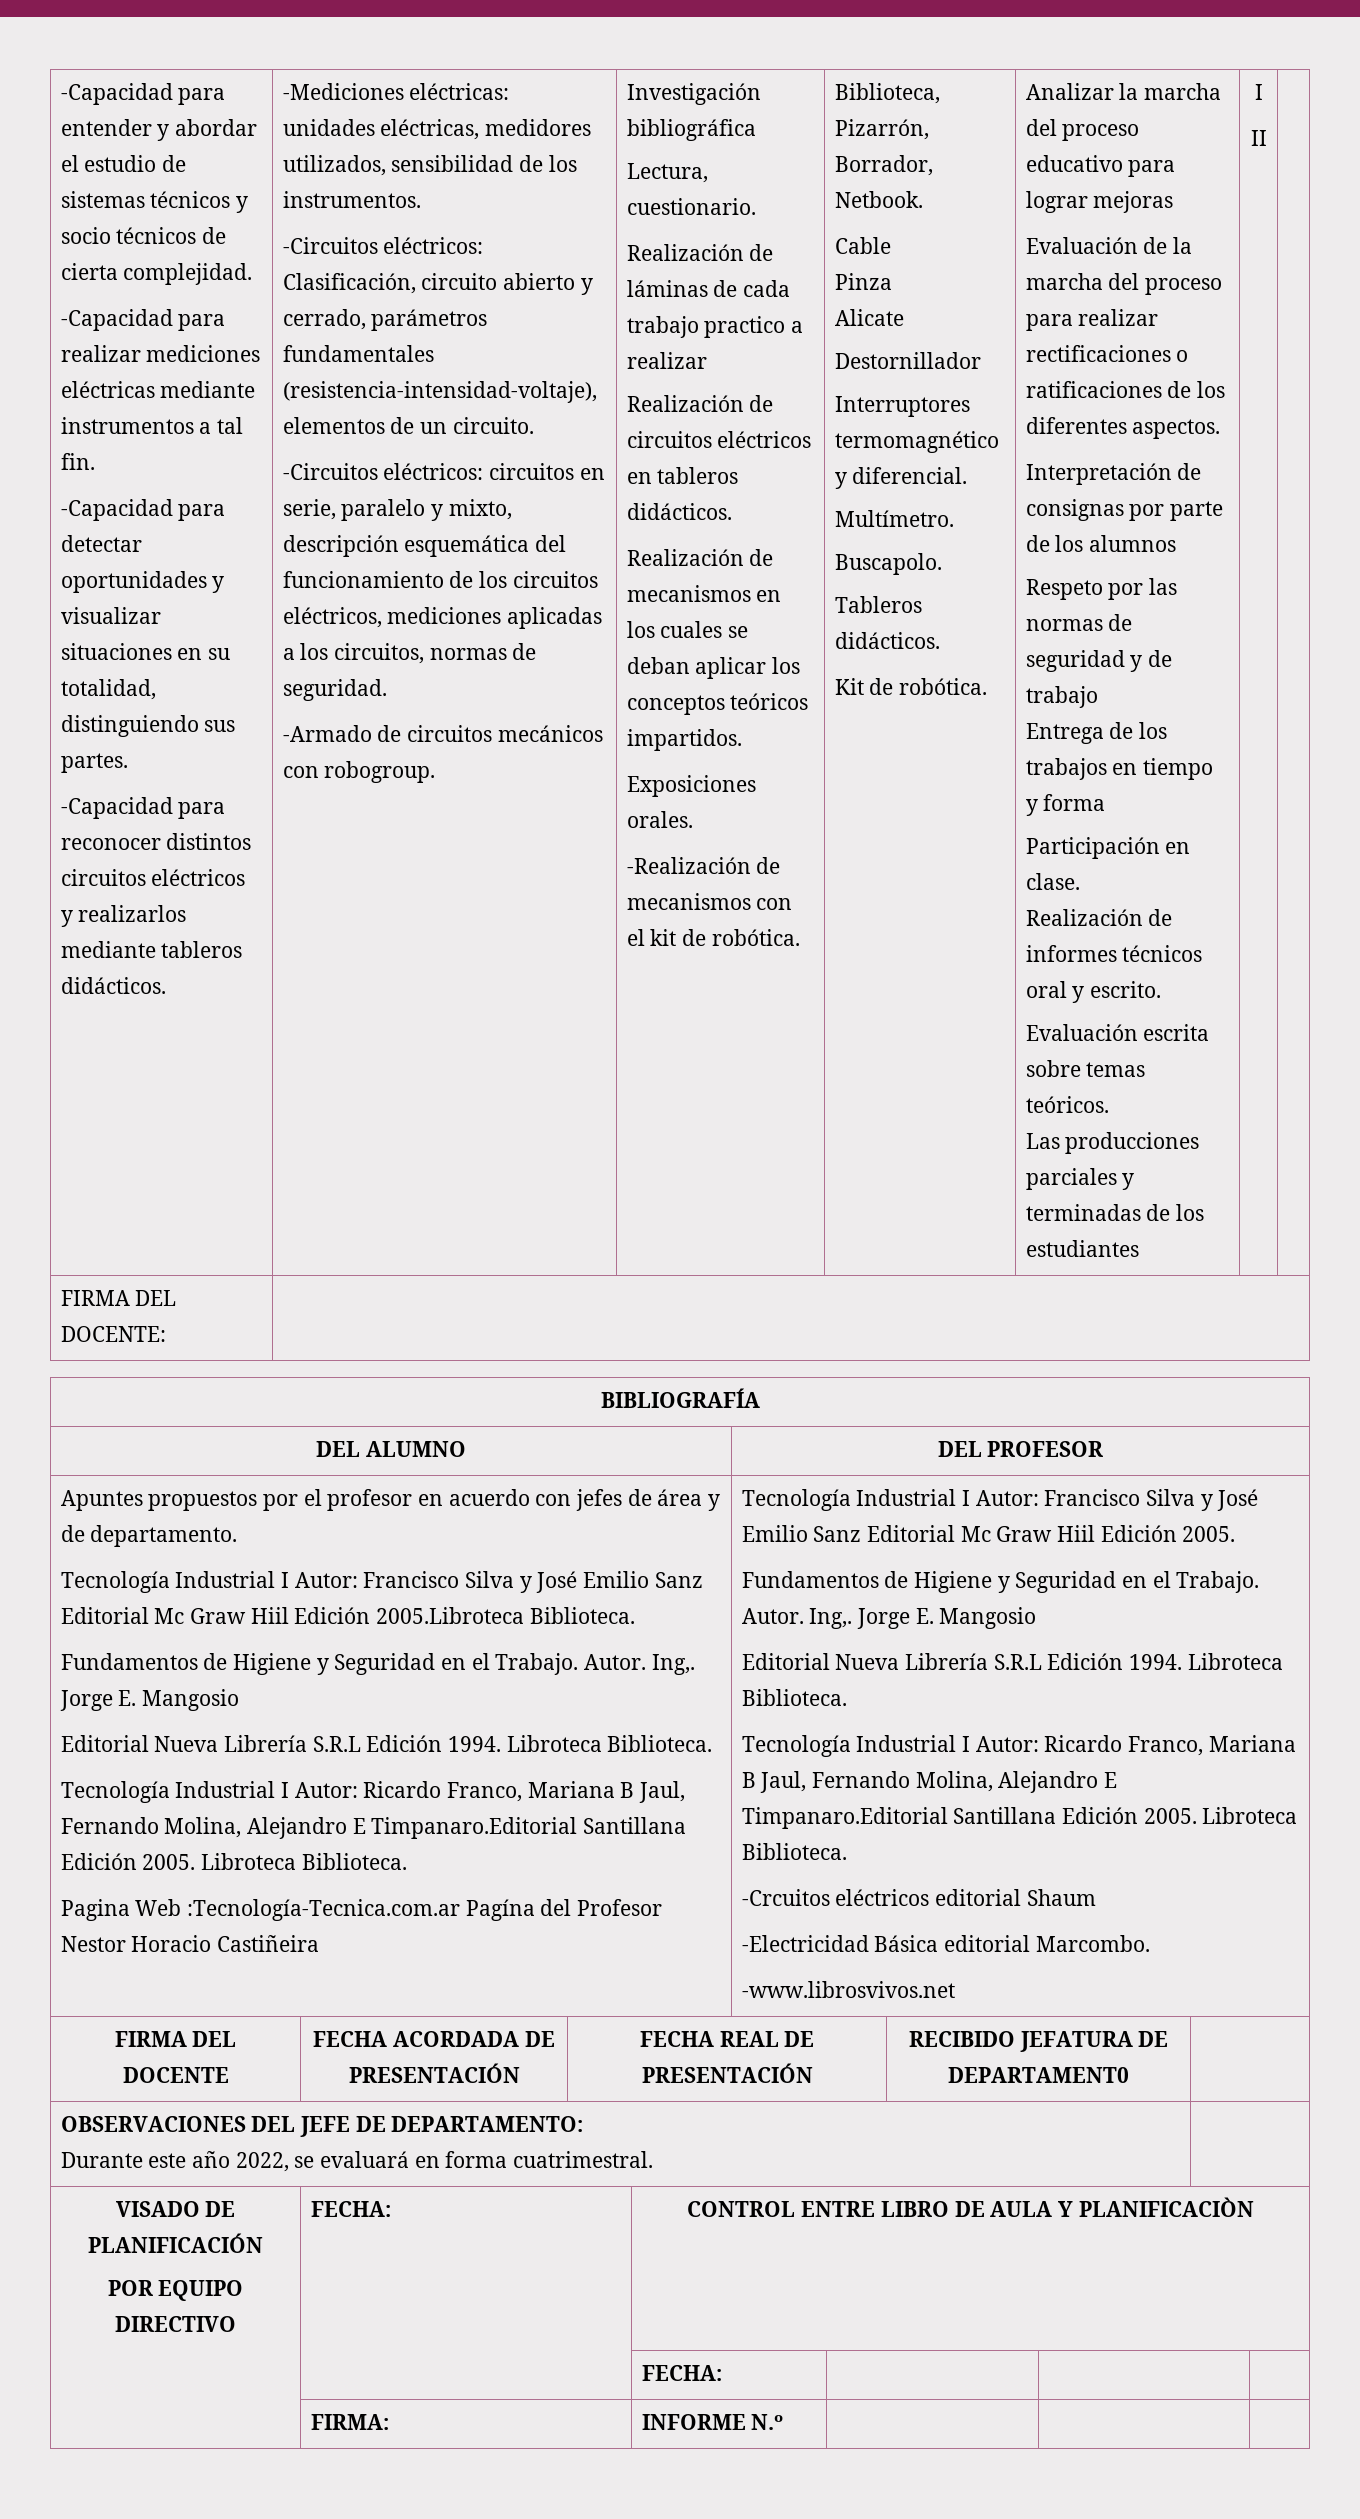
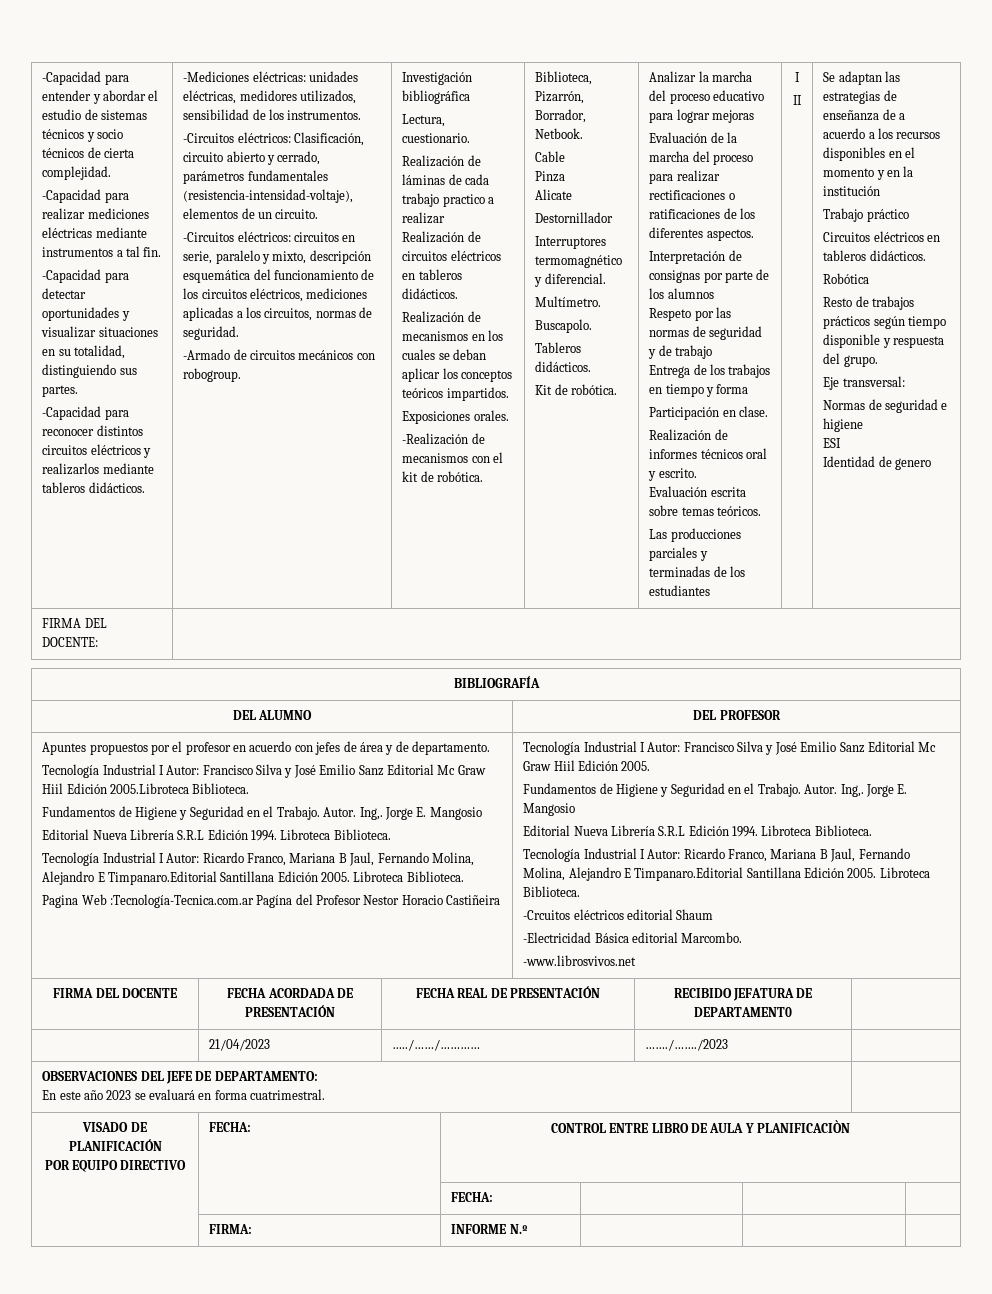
(1267, 138) none -> [823,71,900,85] [823,90,897,104] [823,109,905,121] [823,128,941,139] [823,147,915,161] [823,166,914,180] [823,186,881,196] [823,208,909,222] [823,231,940,242] [823,250,926,261] [823,273,870,284] [823,296,914,310] [823,316,946,329] [823,334,944,348] [823,353,878,367] [823,376,905,390] [823,399,948,413] [823,418,864,432] [823,438,842,448] [823,456,931,470] Se adaptan las estrategias de enseñanza de a acuerdo a los recursos disponibles en el momento y en la institución // Trabajo práctico // Circuitos eléctricos en tableros didácticos. // Robótica // Resto de trabajos prácticos según tiempo disponible y respuesta del grupo. // Eje transversal: // Normas de seguridad e higiene // ESI // Identidad de genero
(1129, 2075) none -> [209,1039,271,1051] [392,1039,481,1051] [645,1039,729,1051] // | 21/04/2023 | …../……/………… | ……./……./2023 |
[60,2152,143,2168] Durante -> [42,1090,57,1100] En
[235,2152,289,2172] 2022, -> [106,1090,132,1100] 2023

